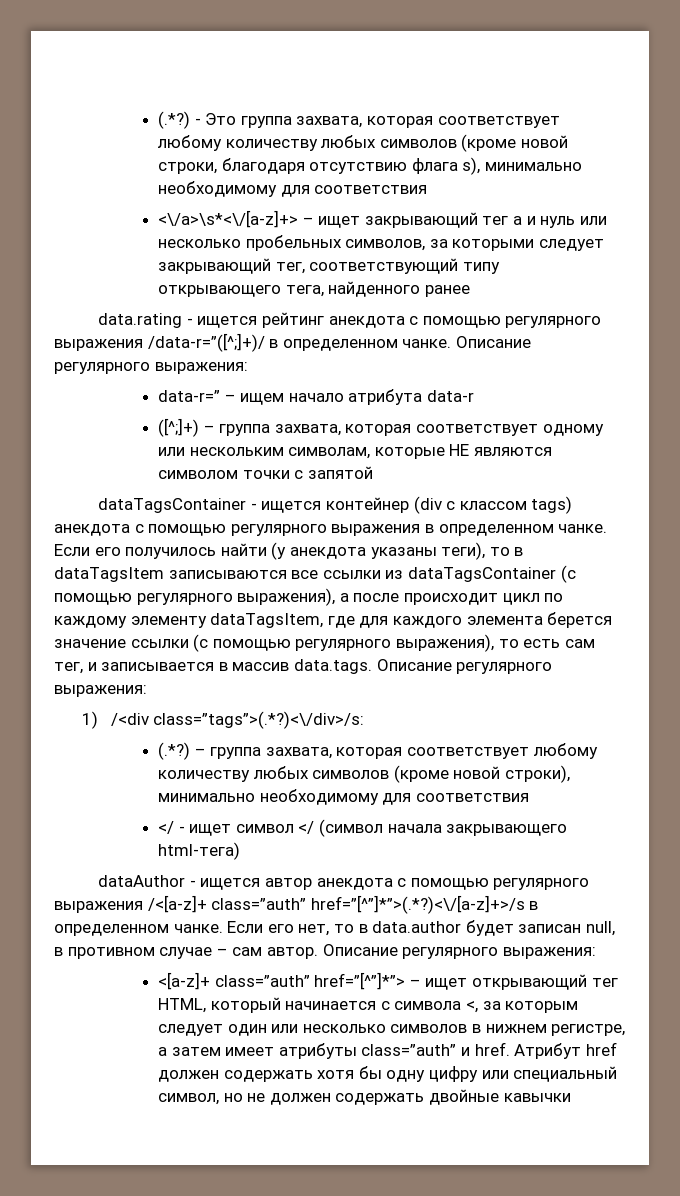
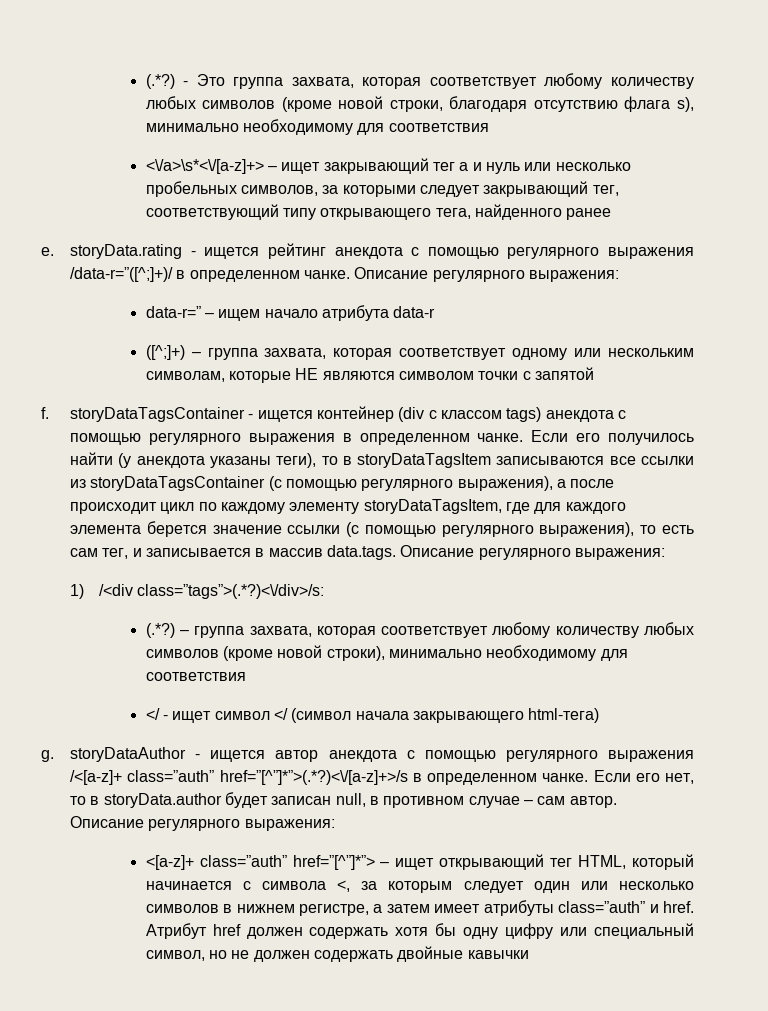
[98,313,183,328] data.rating -> [41,244,183,259] e. storyData.rating
[98,498,247,513] dataTagsContainer -> [41,407,246,422] f. storyDataTagsContainer
[54,567,164,582] dataTagsItem -> [357,453,492,468] storyDataTagsItem
[407,567,556,582] dataTagsContainer -> [90,476,266,491] storyDataTagsContainer
[210,613,324,628] dataTagsItem, -> [363,499,502,514] storyDataTagsItem,
[98,875,186,887] dataAuthor -> [41,747,187,762] g. storyDataAuthor
[372,921,462,933] data.author -> [103,793,222,808] storyData.author

